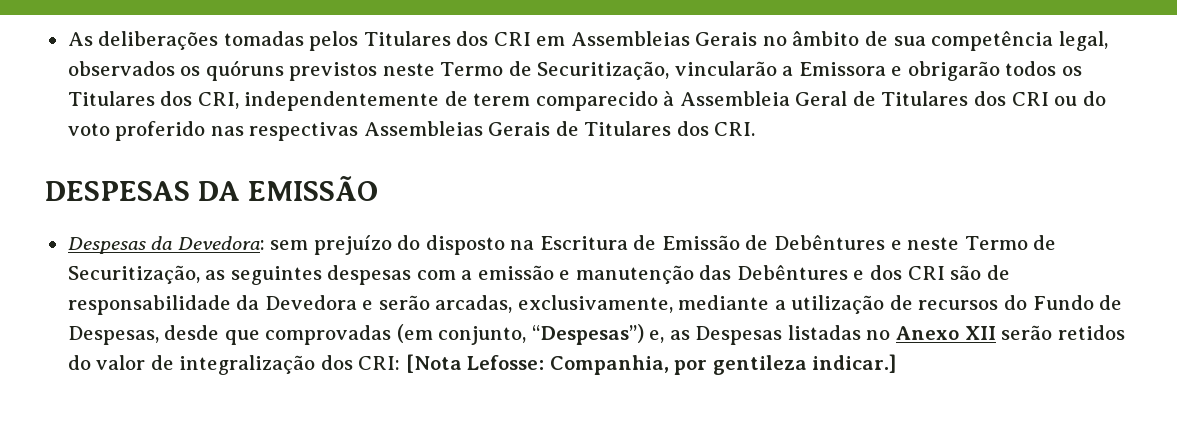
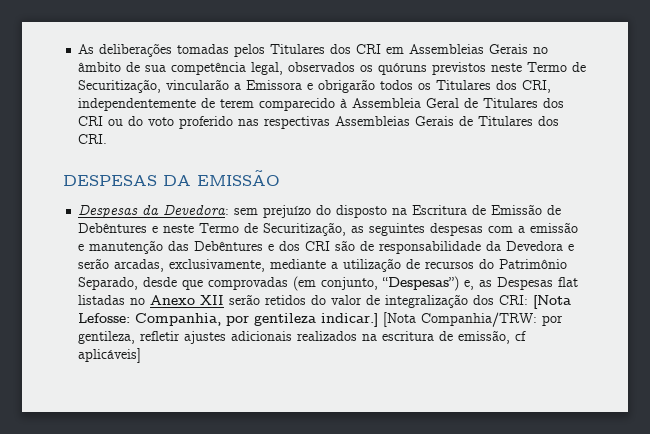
[1032,295,1123,310] [67,326,159,345] Fundo de Despesas, -> [499,259,568,269] [78,277,139,290] Patrimônio Separado,
(783, 335) none -> [558,277,579,287] flat
(897, 363) none -> [383,312,564,327] [78,330,527,344] [78,348,142,363] [Nota Companhia/TRW: por gentileza, refletir ajustes adicionais realizados na escritura de emissão, cf aplicáveis]

